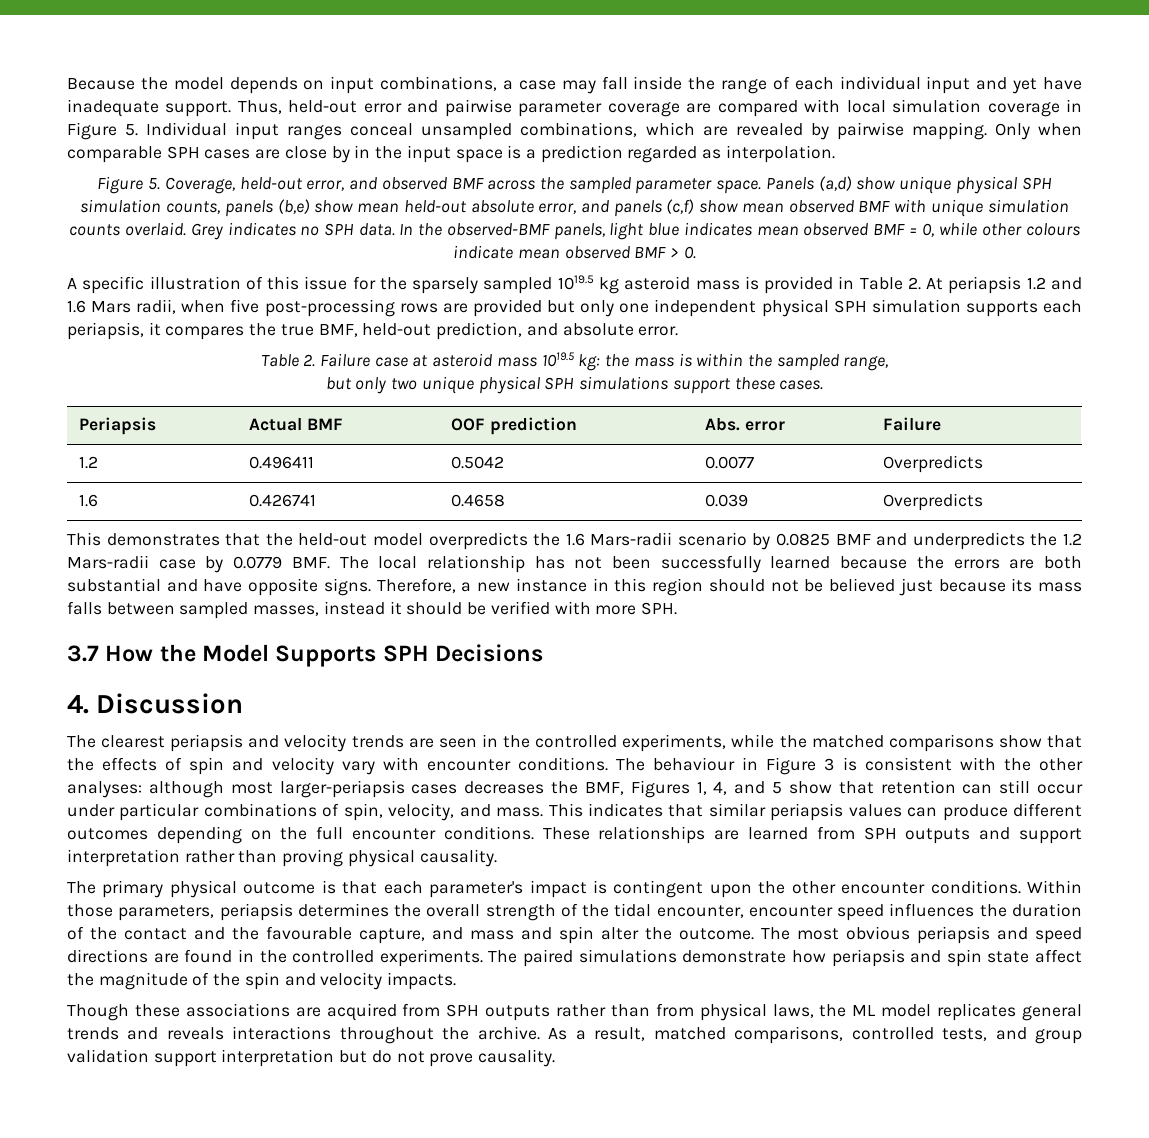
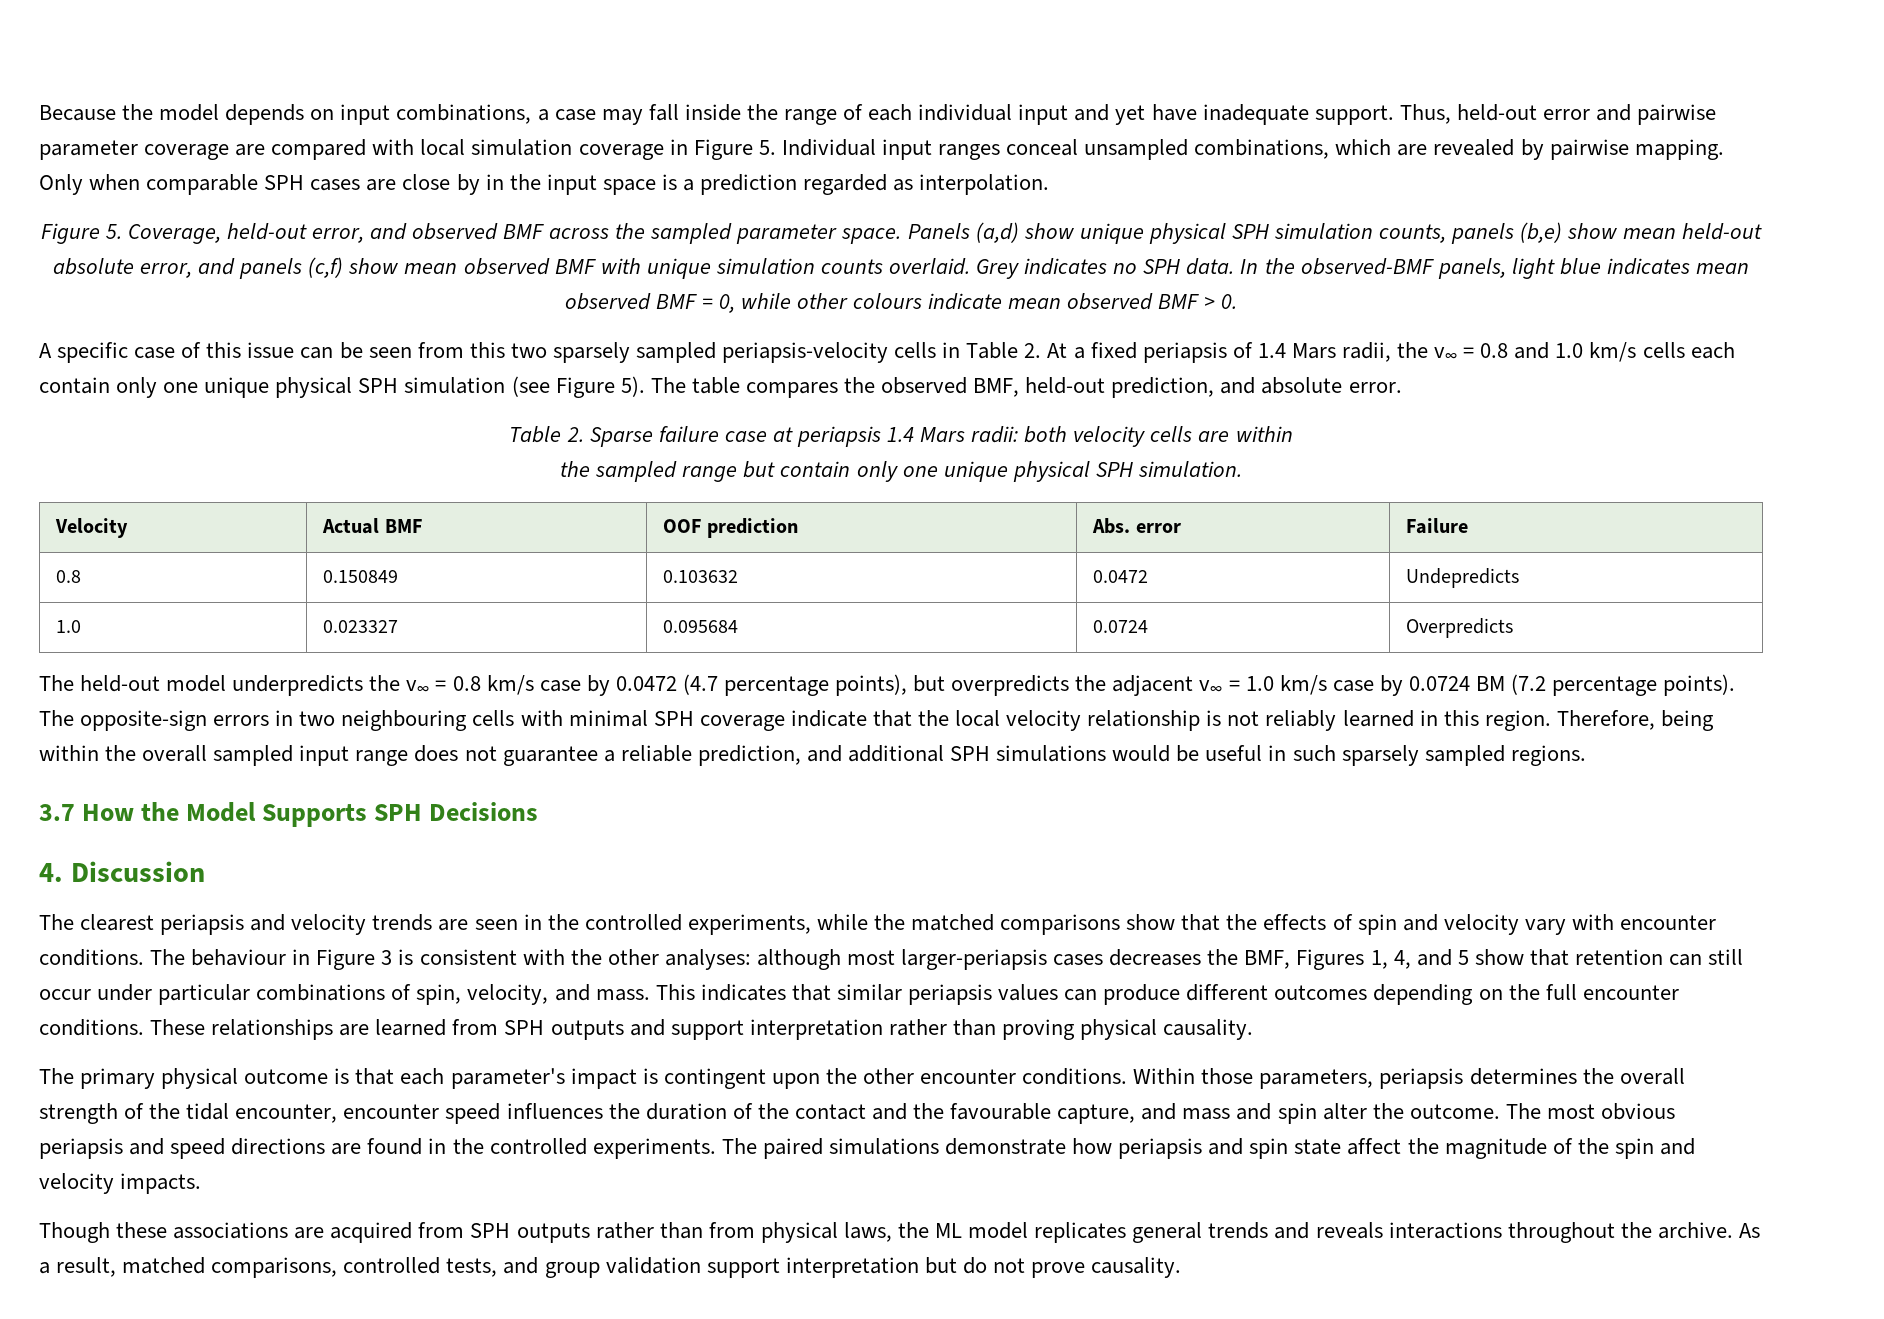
[149,276,241,290] illustration -> [134,347,176,359] case
[352,275,1082,294] [67,299,1082,317] [67,322,161,340] for the sparsely sampled 1019.5 kg asteroid mass is provided in Table 2. At periapsis 1.2 and 1.6 Mars radii, when five post-processing rows are provided but only one independent physical SPH simulation supports each periapsis, it -> [300,342,1735,363] [39,376,740,398] can be seen from this two sparsely sampled periapsis-velocity cells in Table 2. At a fixed periapsis of 1.4 Mars radii, the v∞ = 0.8 and 1.0 km/s cells each contain only one unique physical SPH simulation (see Figure 5). The table
[280,324,314,336] true -> [881,377,968,394] observed
[320,352,889,371] [325,376,824,394] [78,417,156,435] Failure case at asteroid mass 1019.5 kg: the mass is within the sampled range, // but only two unique physical SPH simulations support these cases. // Periapsis -> [589,426,1293,447] [560,461,1242,482] [55,518,129,538] Sparse failure case at periapsis 1.4 Mars radii: both velocity cells are within // the sampled range but contain only one unique physical SPH simulation. // Velocity
[78,456,98,469] [248,456,314,469] [450,456,504,469] [704,456,754,469] [882,455,983,473] [78,494,98,507] [248,494,316,507] [450,494,505,507] [704,494,748,507] [882,493,983,511] [67,532,1083,550] [67,555,1083,573] [67,578,1082,596] [67,601,677,619] 1.2 | 0.496411 | 0.5042 | 0.0077 | Overpredicts // 1.6 | 0.426741 | 0.4658 | 0.039 | Overpredicts // This demonstrates that the held-out model overpredicts the 1.6 Mars-radii scenario by 0.0825 BMF and underpredicts the 1.2 Mars-radii case by 0.0779 BMF. The local relationship has not been successfully learned because the errors are both substantial and have opposite signs. Therefore, a new instance in this region should not be believed just because its mass falls between sampled masses, instead it should be verified with more SPH. -> [56,570,82,583] [323,570,399,583] [663,570,739,583] [1093,570,1149,583] [1406,568,1520,588] [56,620,82,633] [323,620,399,633] [663,620,739,633] [1093,620,1149,633] [1406,618,1514,638] [39,674,1736,696] [39,710,1714,731] [39,745,1586,766] 0.8 | 0.150849 | 0.103632 | 0.0472 | Undepredicts // 1.0 | 0.023327 | 0.095684 | 0.0724 | Overpredicts // The held-out model underpredicts the v∞ = 0.8 km/s case by 0.0472 (4.7 percentage points), but overpredicts the adjacent v∞ = 1.0 km/s case by 0.0724 BM (7.2 percentage points). The opposite-sign errors in two neighbouring cells with minimal SPH coverage indicate that the local velocity relationship is not reliably learned in this region. Therefore, being within the overall sampled input range does not guarantee a reliable prediction, and additional SPH simulations would be useful in such sparsely sampled regions.

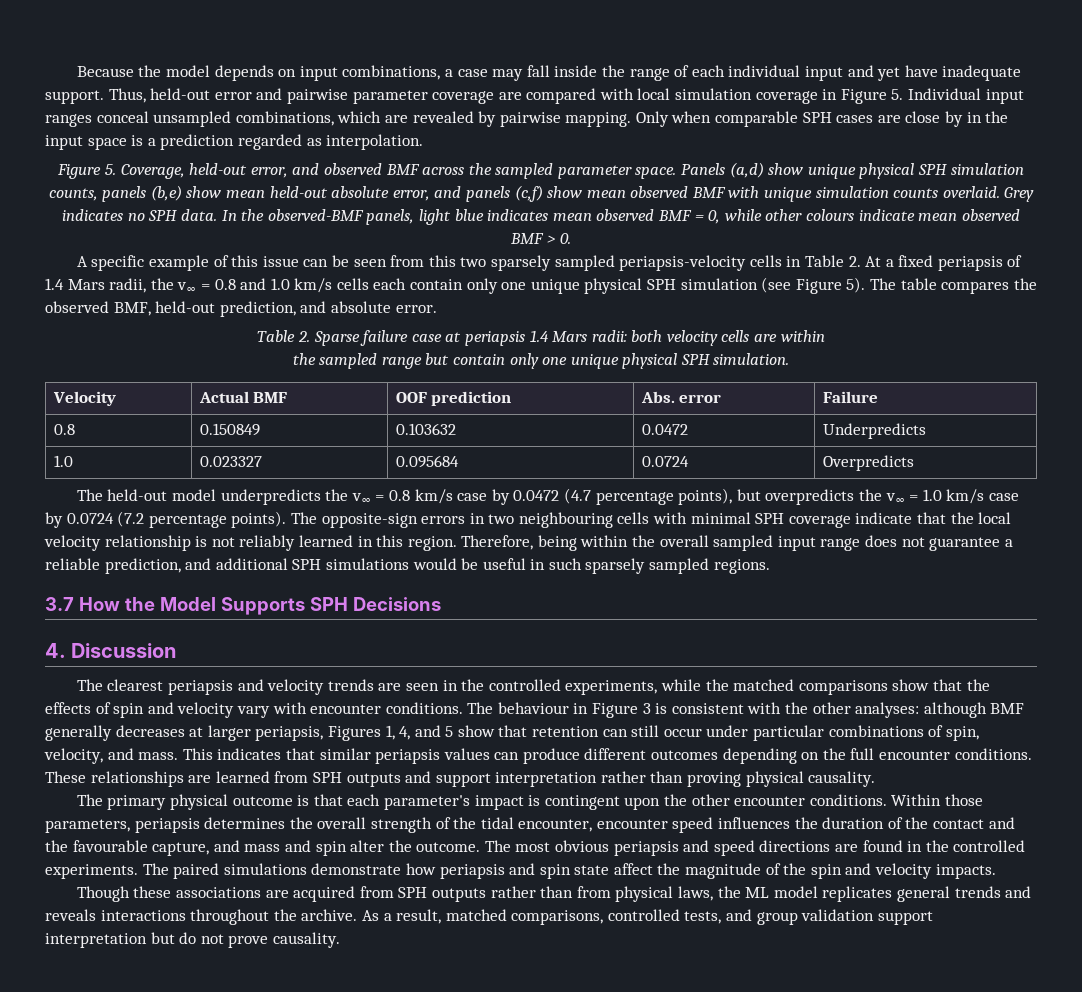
[134,347,176,359] case -> [149,255,210,271] example
[1406,568,1520,588] Undepredicts -> [822,423,926,439] Underpredicts
[1112,675,1194,696] adjacent -> (882, 495) none
[1475,676,1505,691] BM -> (114, 518) none
[846,949,1291,970] most larger-periapsis cases decreases the BMF, -> [990,703,1025,714] [45,725,324,741] BMF generally decreases at larger periapsis,

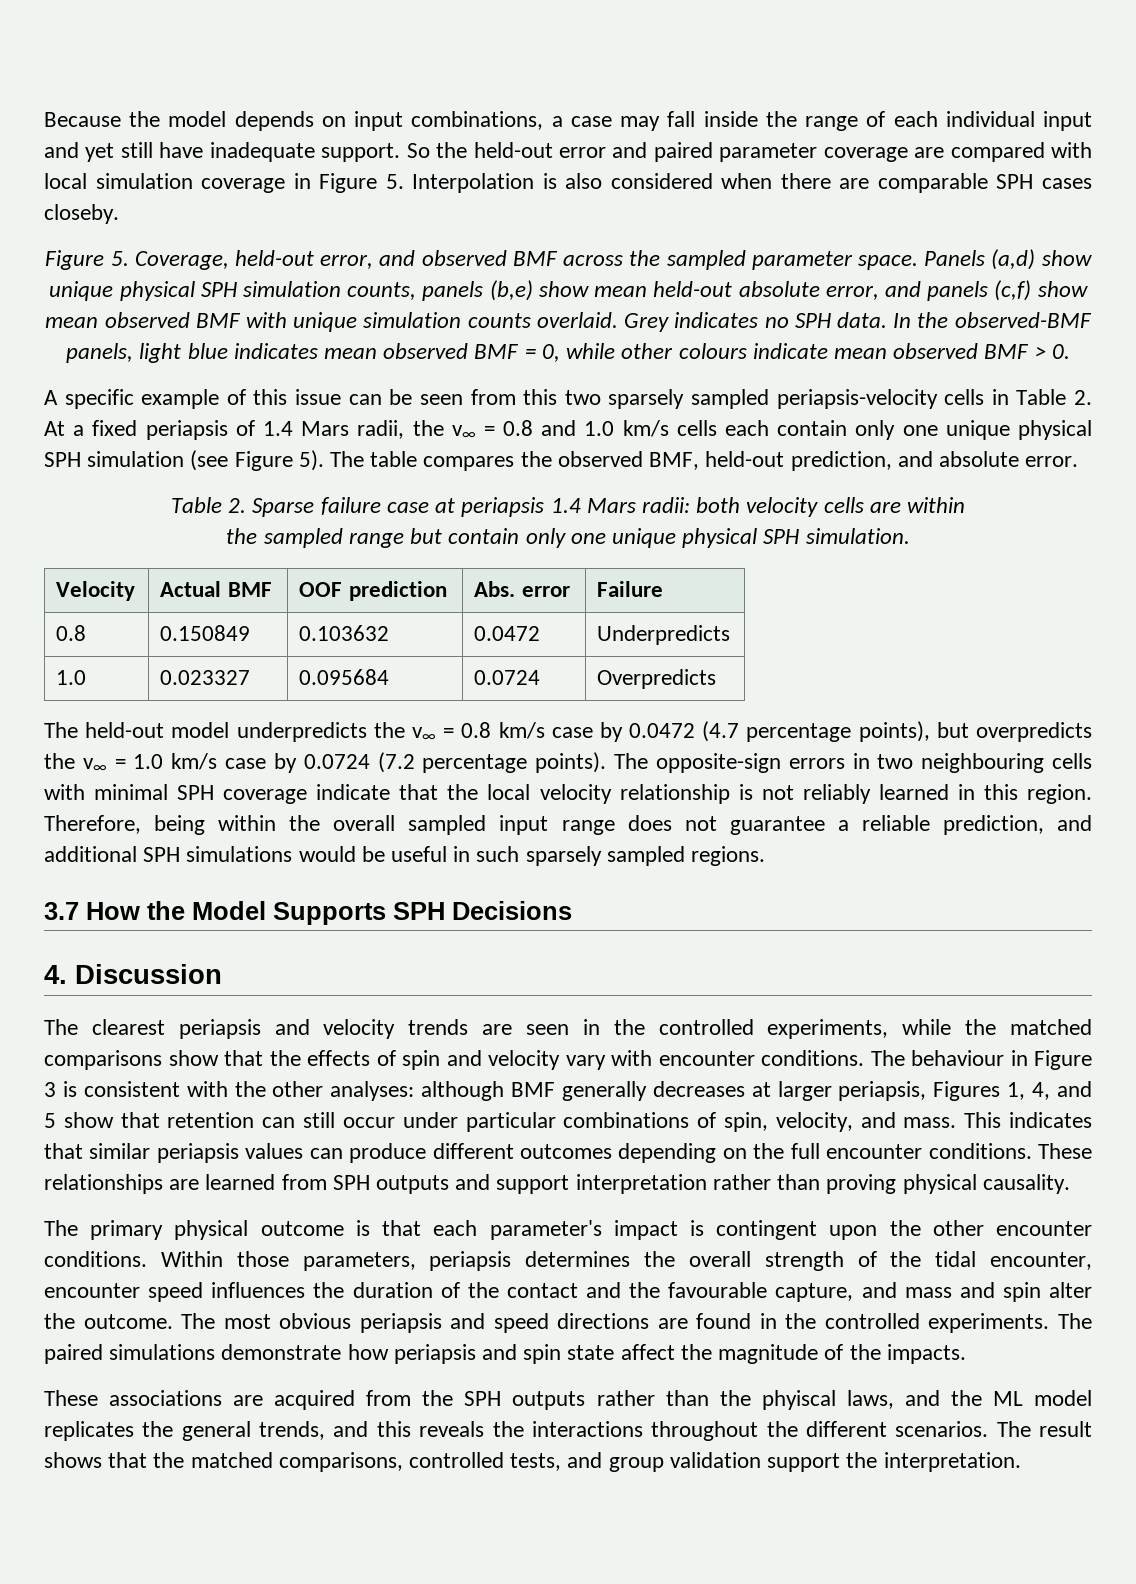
(901, 74) none -> [120,142,153,158] still
[108,88,146,103] Thus, -> [406,142,468,158] So the
[286,89,348,104] pairwise -> [653,142,713,162] paired
[908,88,1024,104] [45,111,1009,127] [45,134,424,150] Individual input ranges conceal unsampled combinations, which are revealed by pairwise mapping. Only when comparable SPH cases are close by in the input space is a prediction regarded as interpolation. -> [412,173,1092,193] [44,204,119,224] Interpolation is also considered when there are comparable SPH cases closeby.
[810,863,933,879] spin and velocity -> (881, 1352) none
[76,886,172,902] Though these -> [44,1390,98,1406] These
(394, 892) none -> [422,1390,454,1406] the
[576,886,1032,902] [45,909,442,925] from physical laws, the ML model replicates general trends and reveals interactions throughout the archive. As a result, -> [719,1390,1092,1410] [44,1421,1092,1441] [44,1452,185,1468] the phyiscal laws, and the ML model replicates the general trends, and this reveals the interactions throughout the different scenarios. The result shows that the
[45,932,340,948] interpretation but do not prove causality. -> [846,1452,1021,1472] the interpretation.

